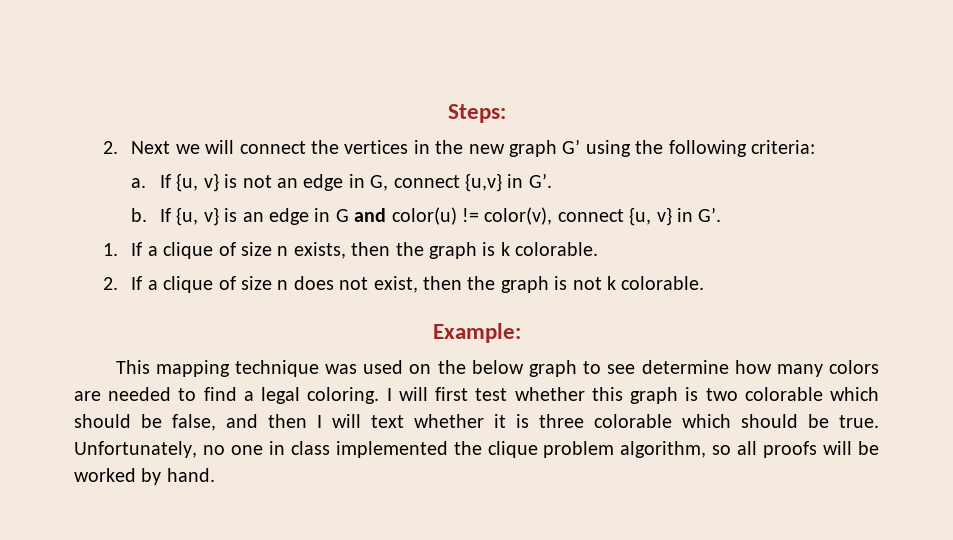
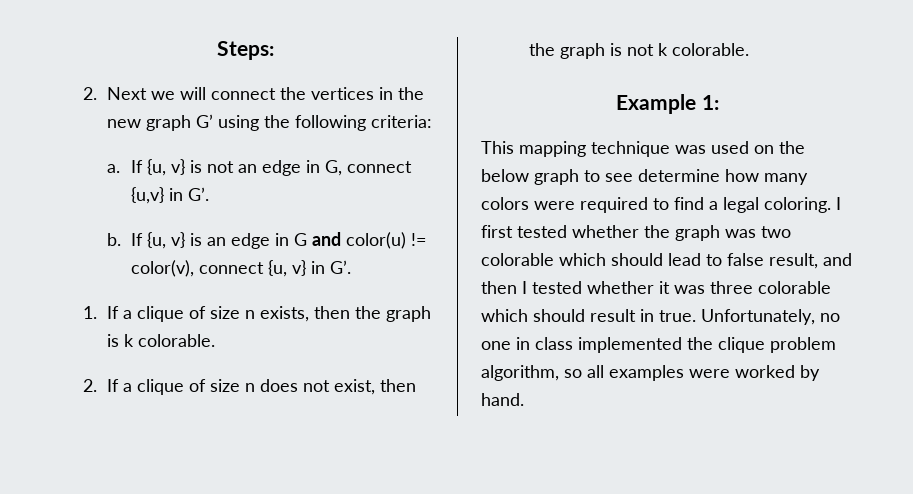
[432,323,521,343] Example: -> [616,94,719,114] Example 1:
[74,387,172,401] are needed -> [534,197,648,213] were required
[398,387,880,404] [74,414,216,431] will first test whether this graph is two colorable which should be false, -> [481,225,791,241] [481,253,818,269] first tested whether the graph was two colorable which should lead to false result,
[332,414,404,428] will text -> [532,281,582,294] tested
[516,414,529,428] is -> [674,285,705,294] was
[808,414,829,428] be -> [590,309,654,322] result in
[763,441,880,458] proofs will be -> [609,365,730,381] examples were

